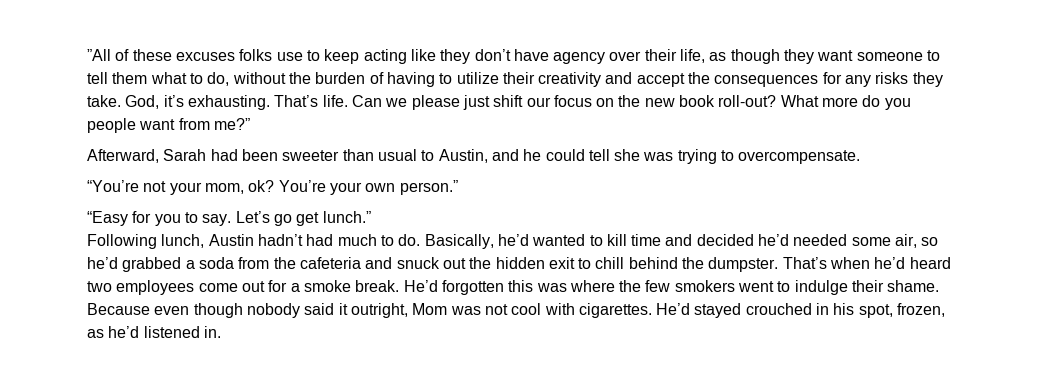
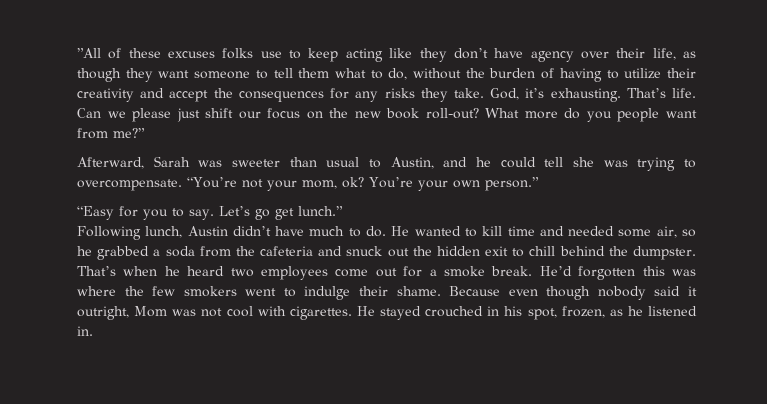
[210,149,278,161] had been -> [198,160,223,167] was
(861, 157) // -> (182, 185) none
[257,234,334,246] hadn’t had -> [232,226,305,236] didn’t have
[424,234,529,249] Basically, he’d -> [391,226,410,236] He
[696,234,790,246] decided he’d -> (564, 231) none
[87,257,118,269] he’d -> [77,246,92,256] he
[874,257,906,269] he’d -> [164,266,180,276] he
[656,303,691,315] He’d -> [356,306,375,316] He
[108,326,140,338] he’d -> [627,306,643,316] he

